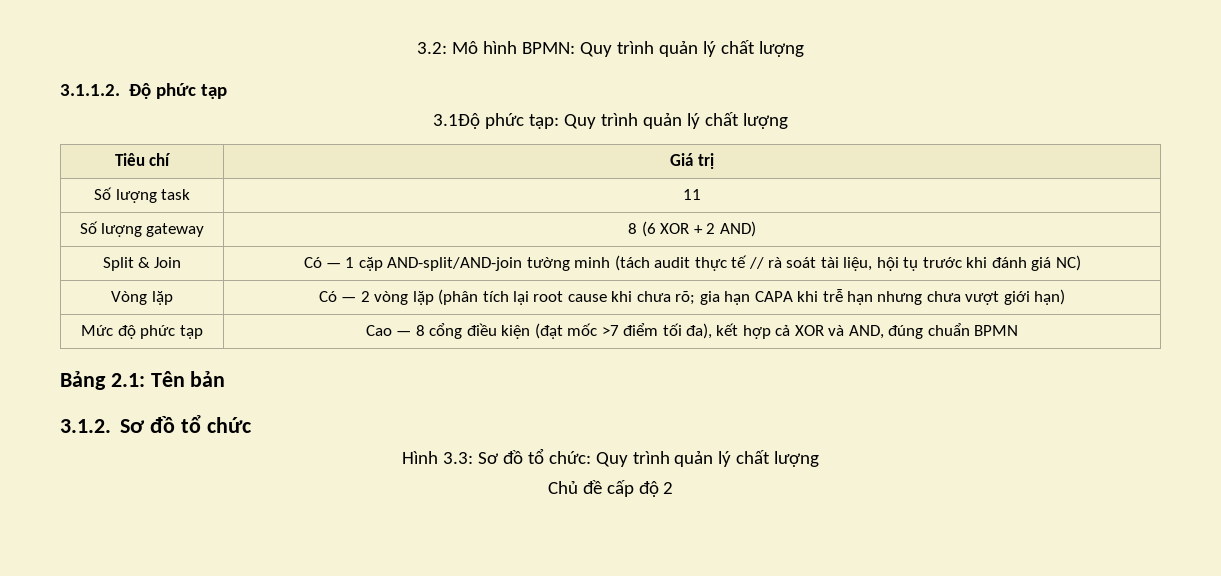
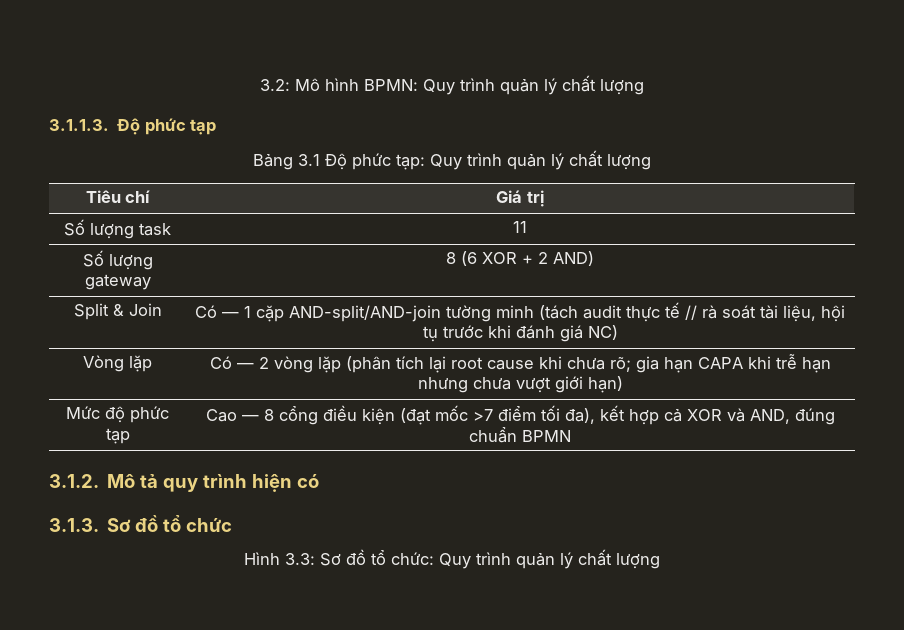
[60,84,120,96] 3.1.1.2. -> [49,119,109,131] 3.1.1.3.
[433,113,481,129] 3.1Độ -> [253,153,347,170] Bảng 3.1 Độ
[60,371,226,390] [60,419,111,433] Bảng 2.1: Tên bản // 3.1.2. -> [49,474,320,492] [49,518,99,532] 3.1.2. Mô tả quy trình hiện có // 3.1.3.
[547,480,674,497] // Chủ đề cấp độ 2 -> (660, 561) none

